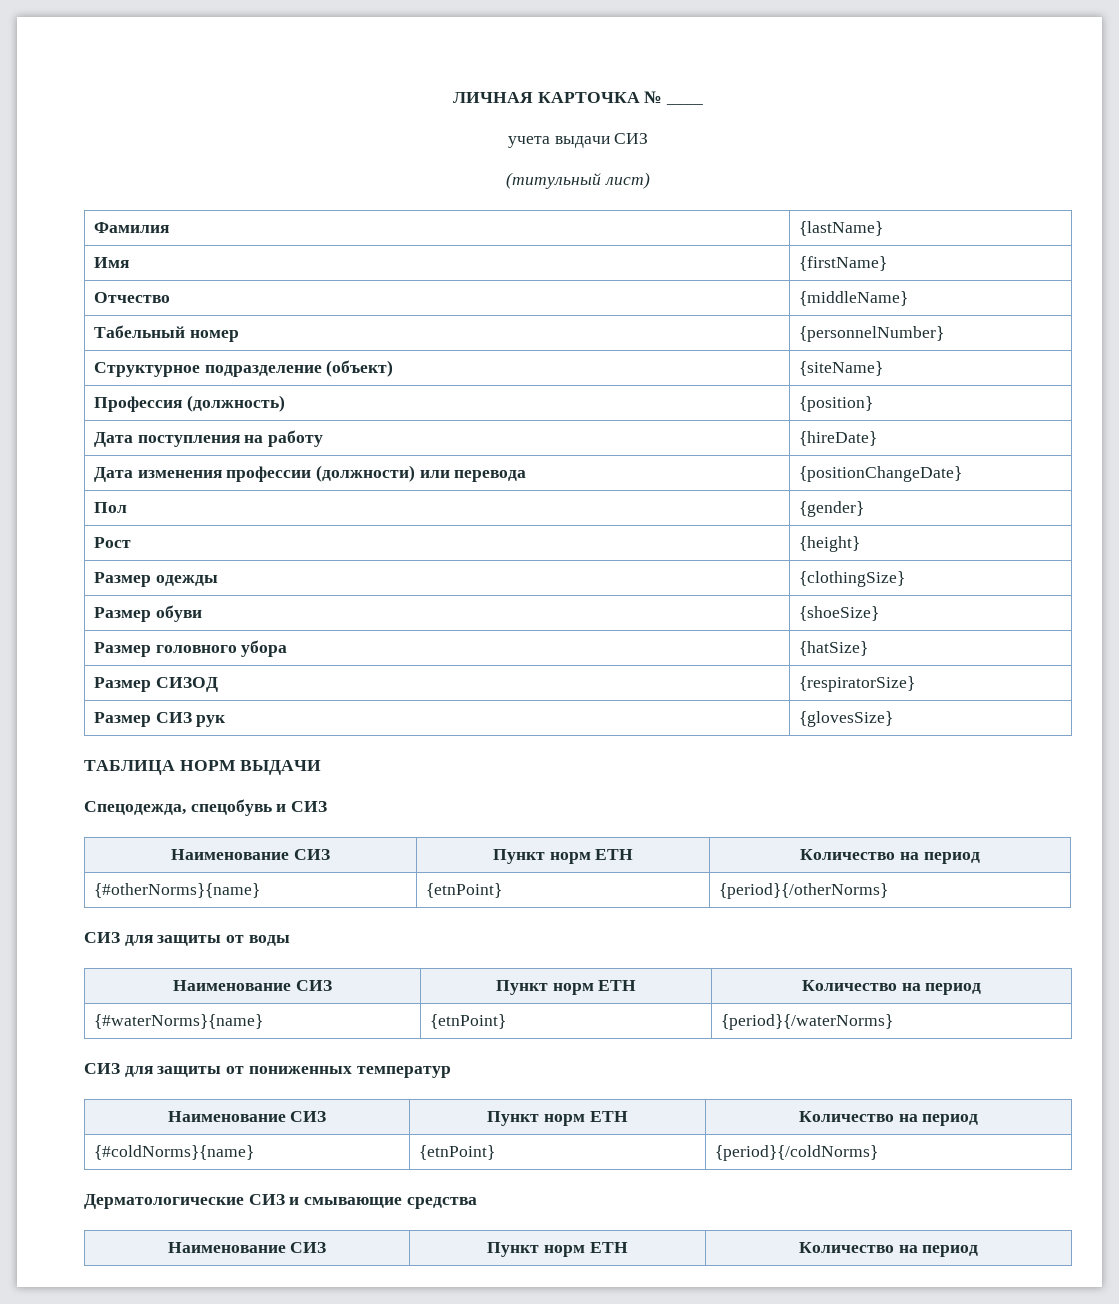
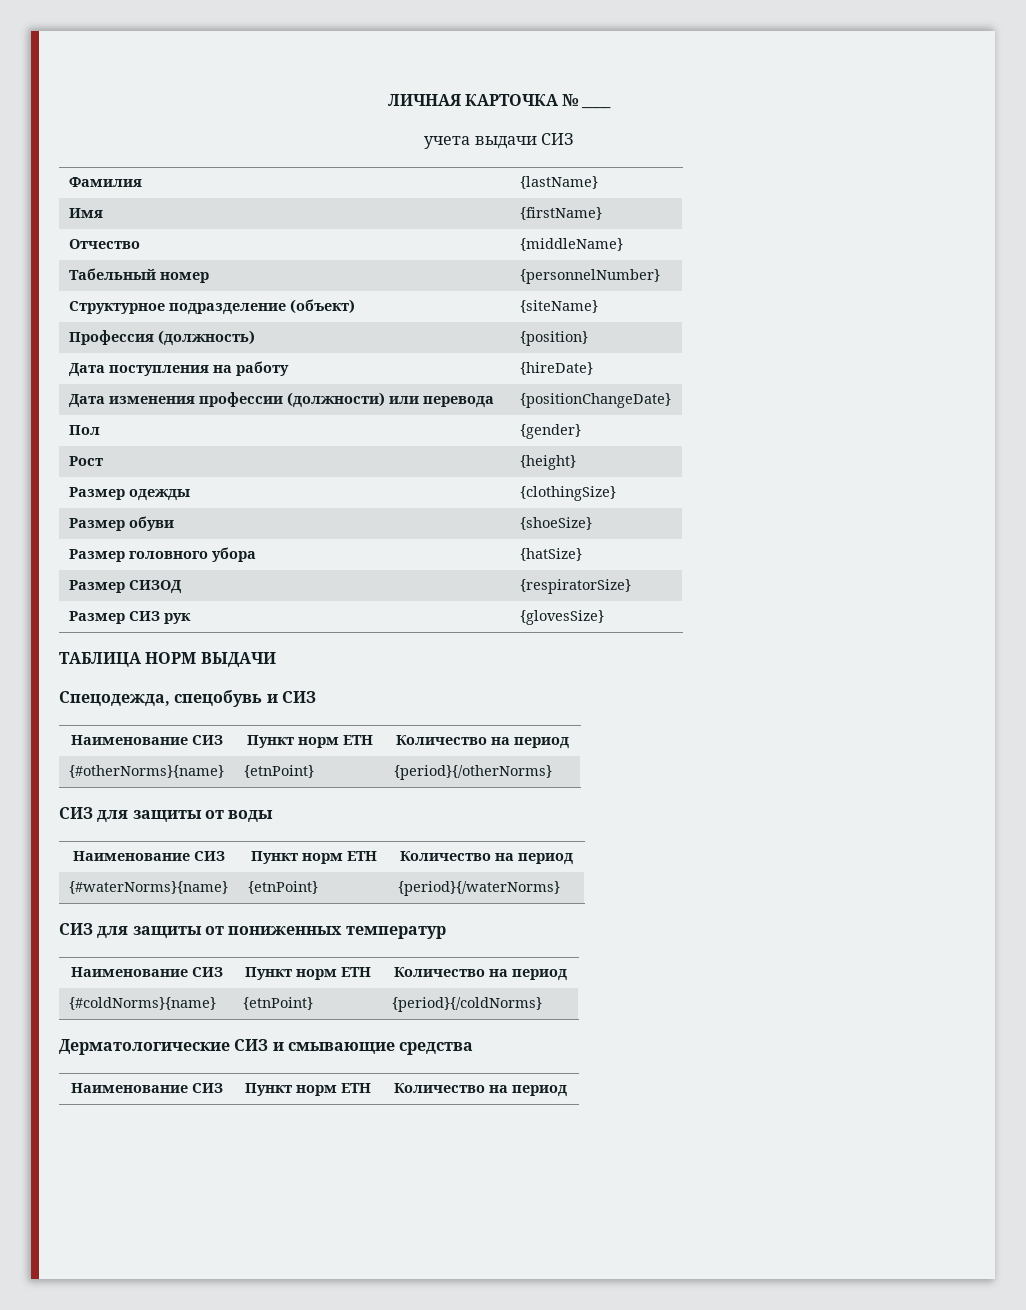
[506,172,650,189] // (титульный лист) -> (574, 139) none

